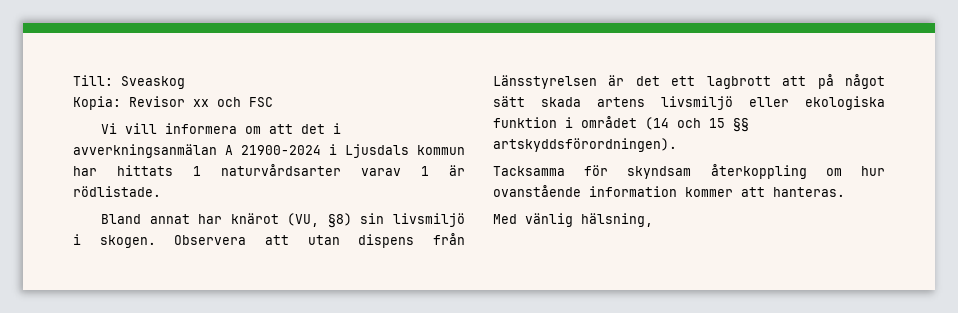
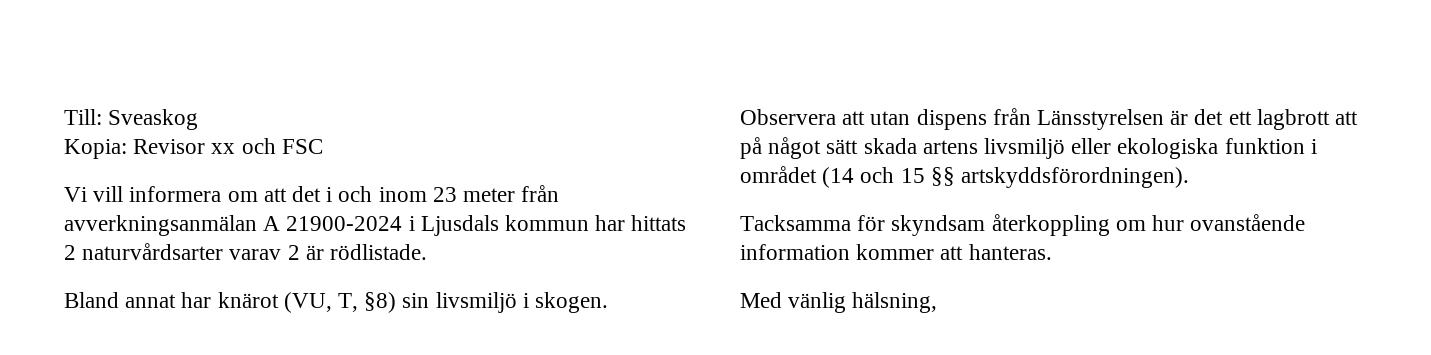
(342, 128) none -> [338,185,560,202] och inom 23 meter från
[193,166,201,176] 1 -> [64,245,76,260] 2
[421,166,429,176] 1 -> [287,245,300,260] 2
(320, 220) none -> [338,293,359,312] T,

